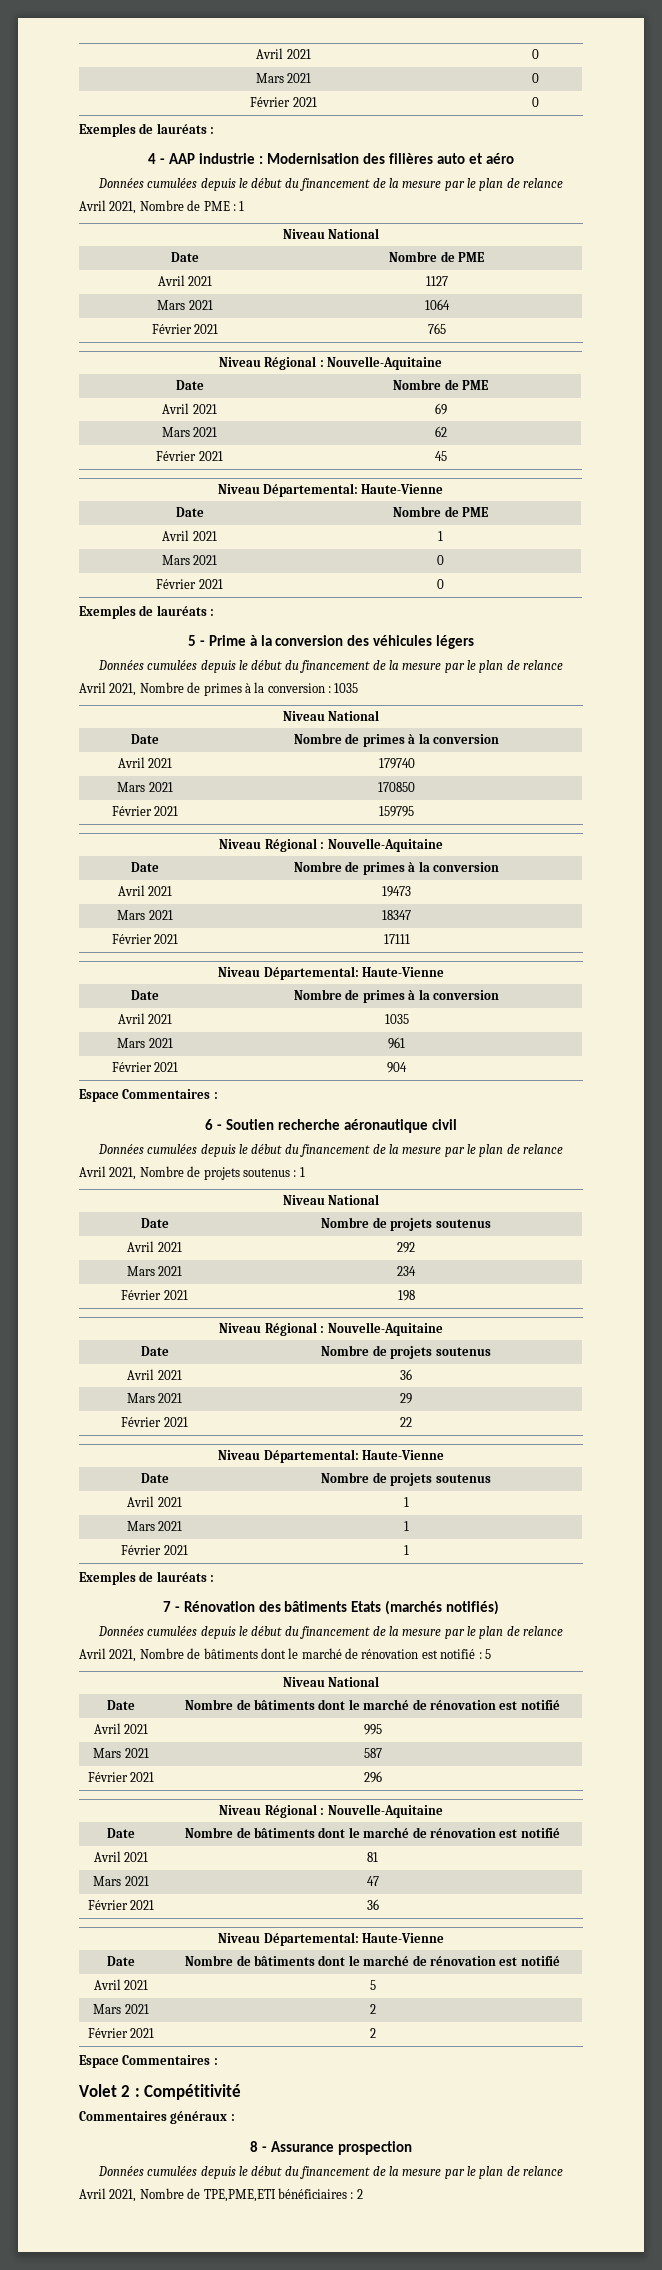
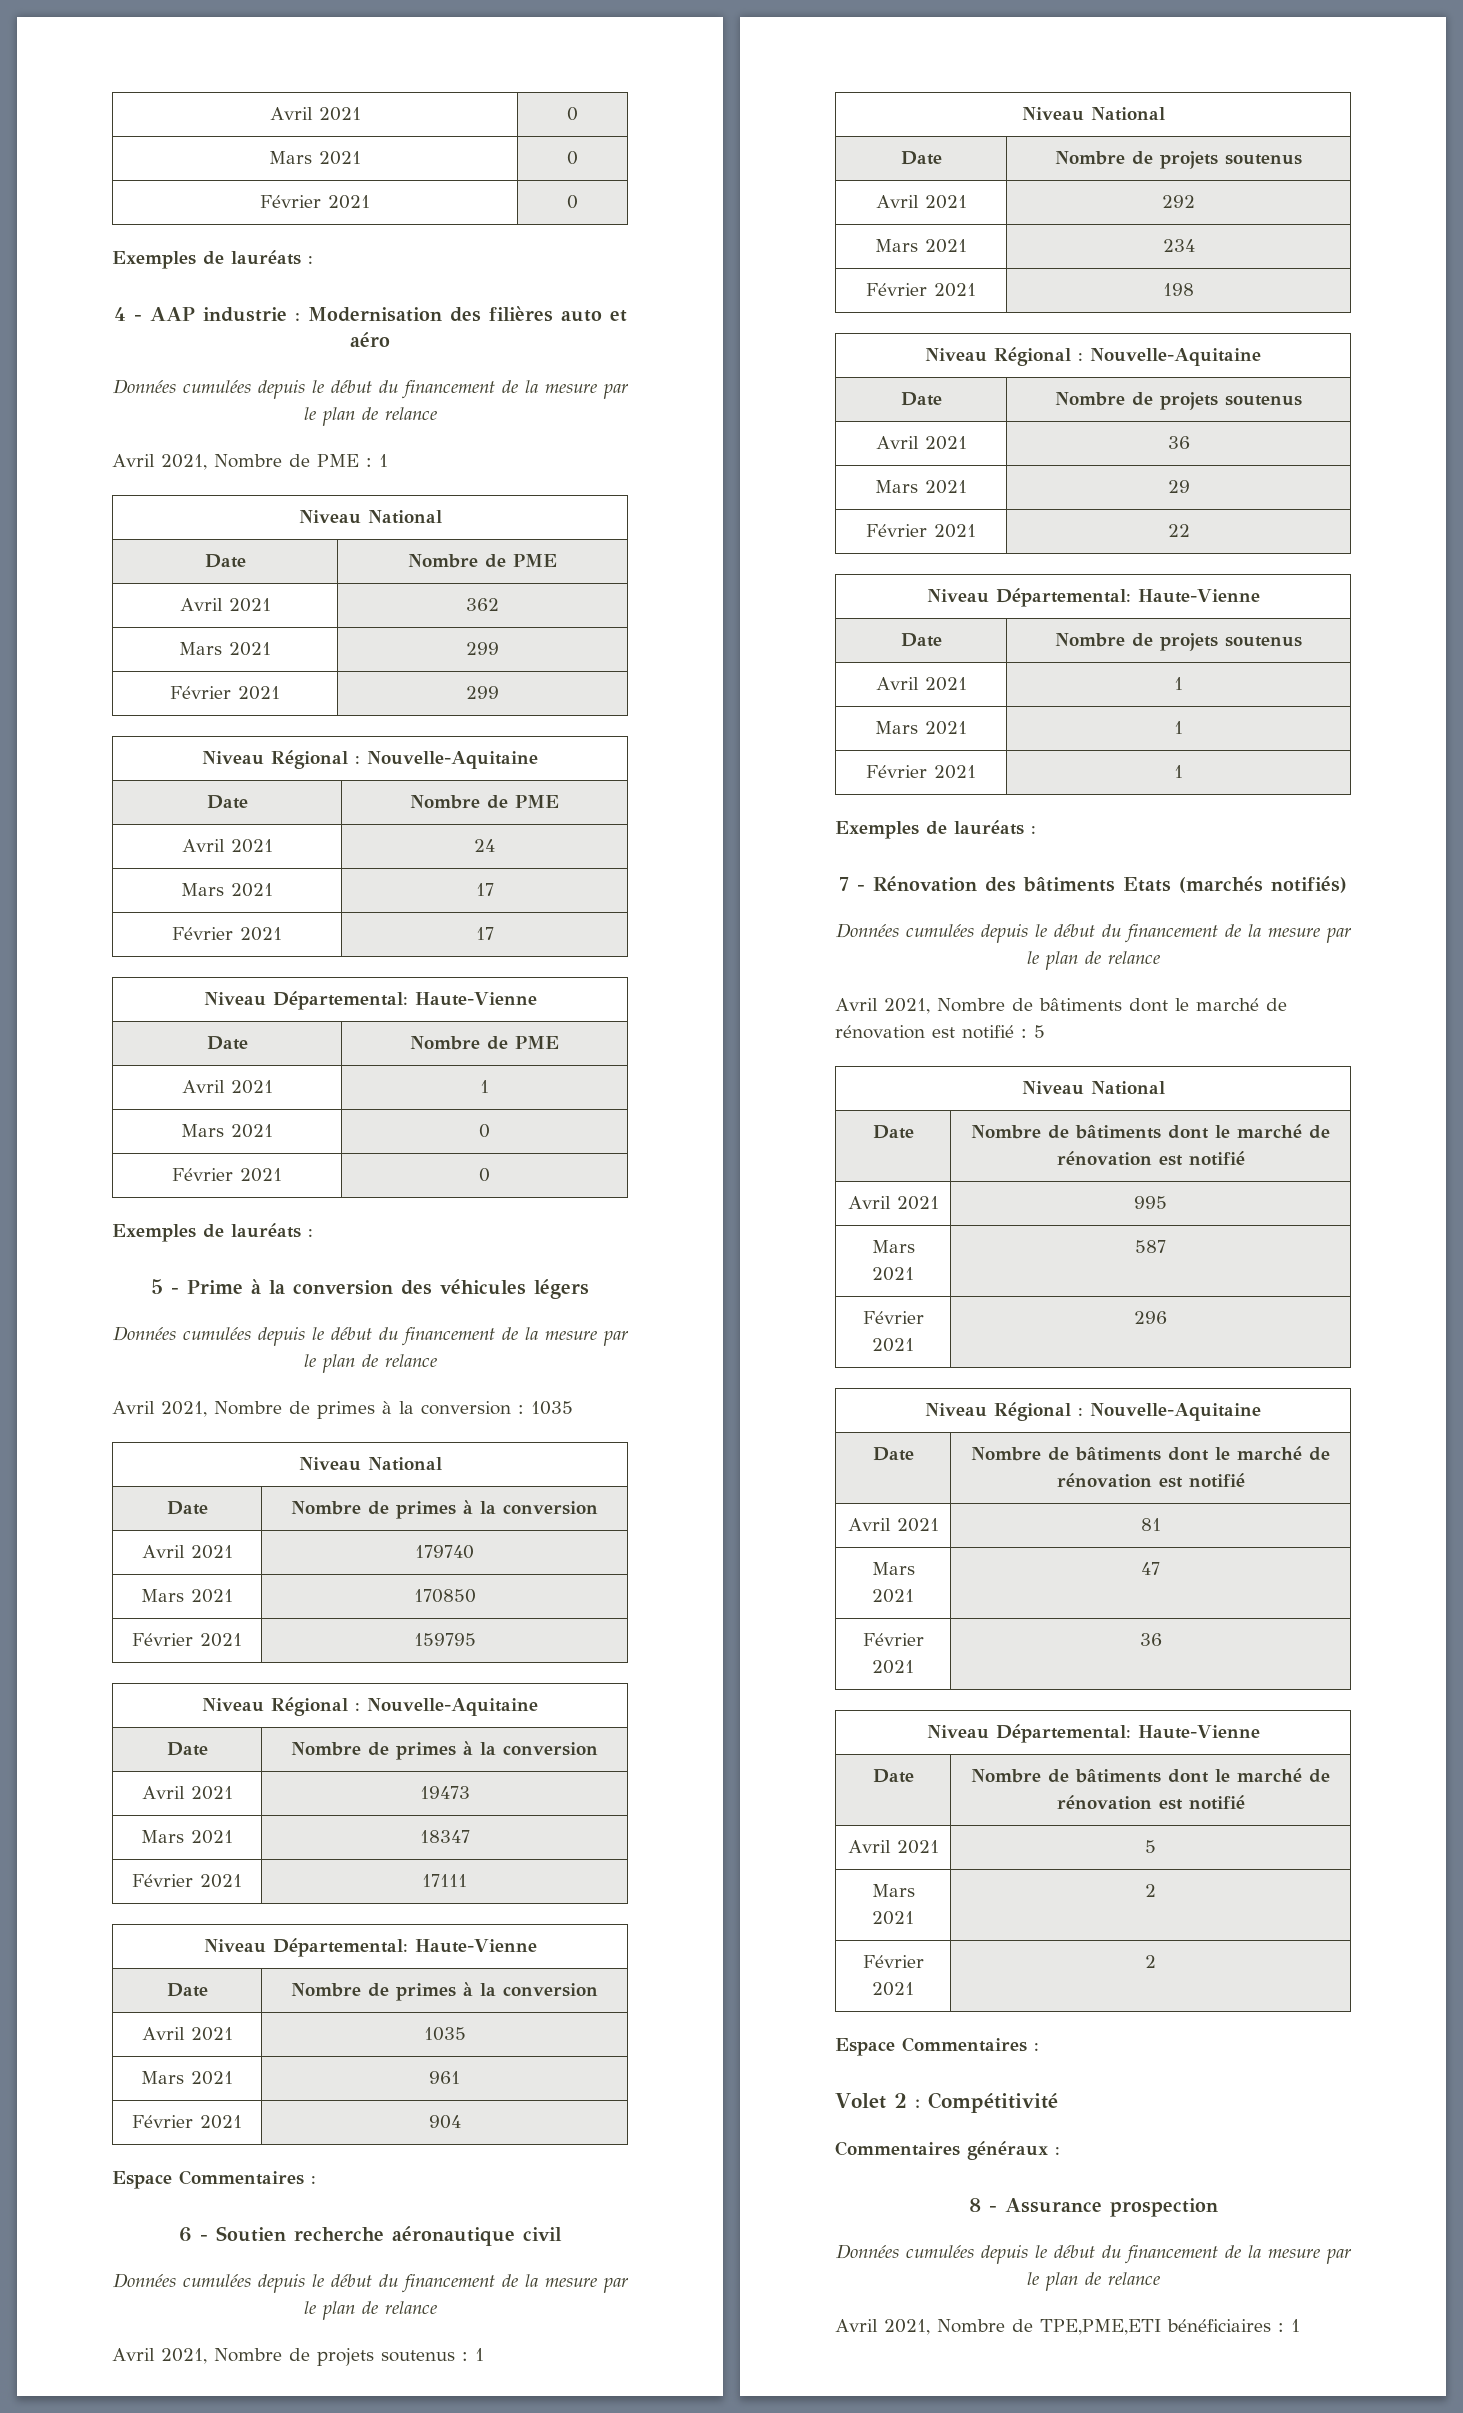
[425,276,448,286] [157,300,213,310] [424,299,450,310] [151,324,219,334] [427,323,446,334] 1127 // Mars 2021 | 1064 // Février 2021 | 765 -> [465,598,499,611] [179,642,271,656] [465,642,499,655] [170,686,280,700] [465,686,499,699] 362 // Mars 2021 | 299 // Février 2021 | 299
[434,403,447,415] [161,427,218,437] [434,426,447,437] [156,451,223,461] [434,451,447,461] 69 // Mars 2021 | 62 // Février 2021 | 45 -> [473,839,495,852] [181,883,273,897] [475,883,494,896] [172,927,282,941] [475,927,494,940] 24 // Mars 2021 | 17 // Février 2021 | 17
[356,2189,363,2199] 2 -> [1290,2319,1300,2332] 1

